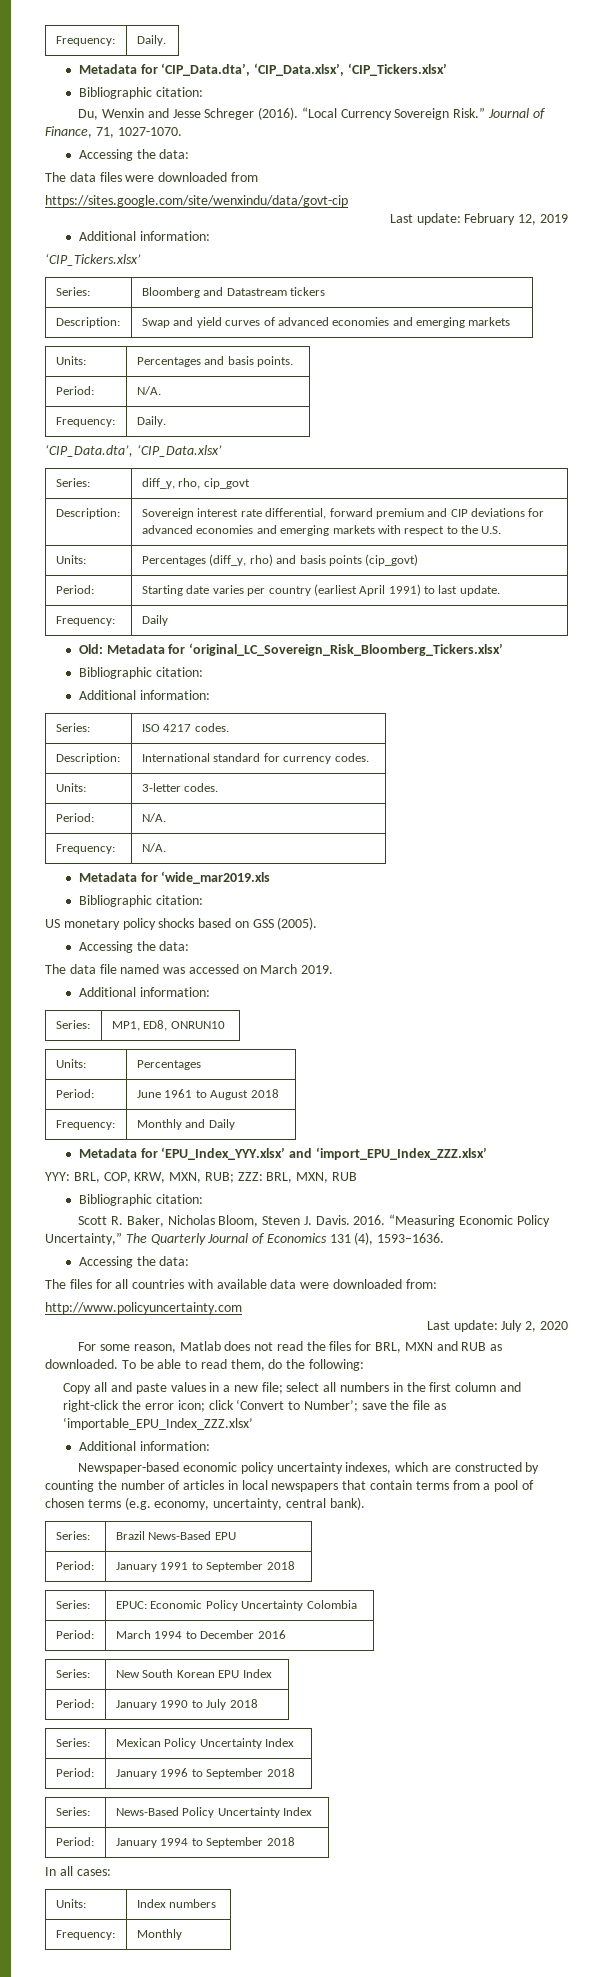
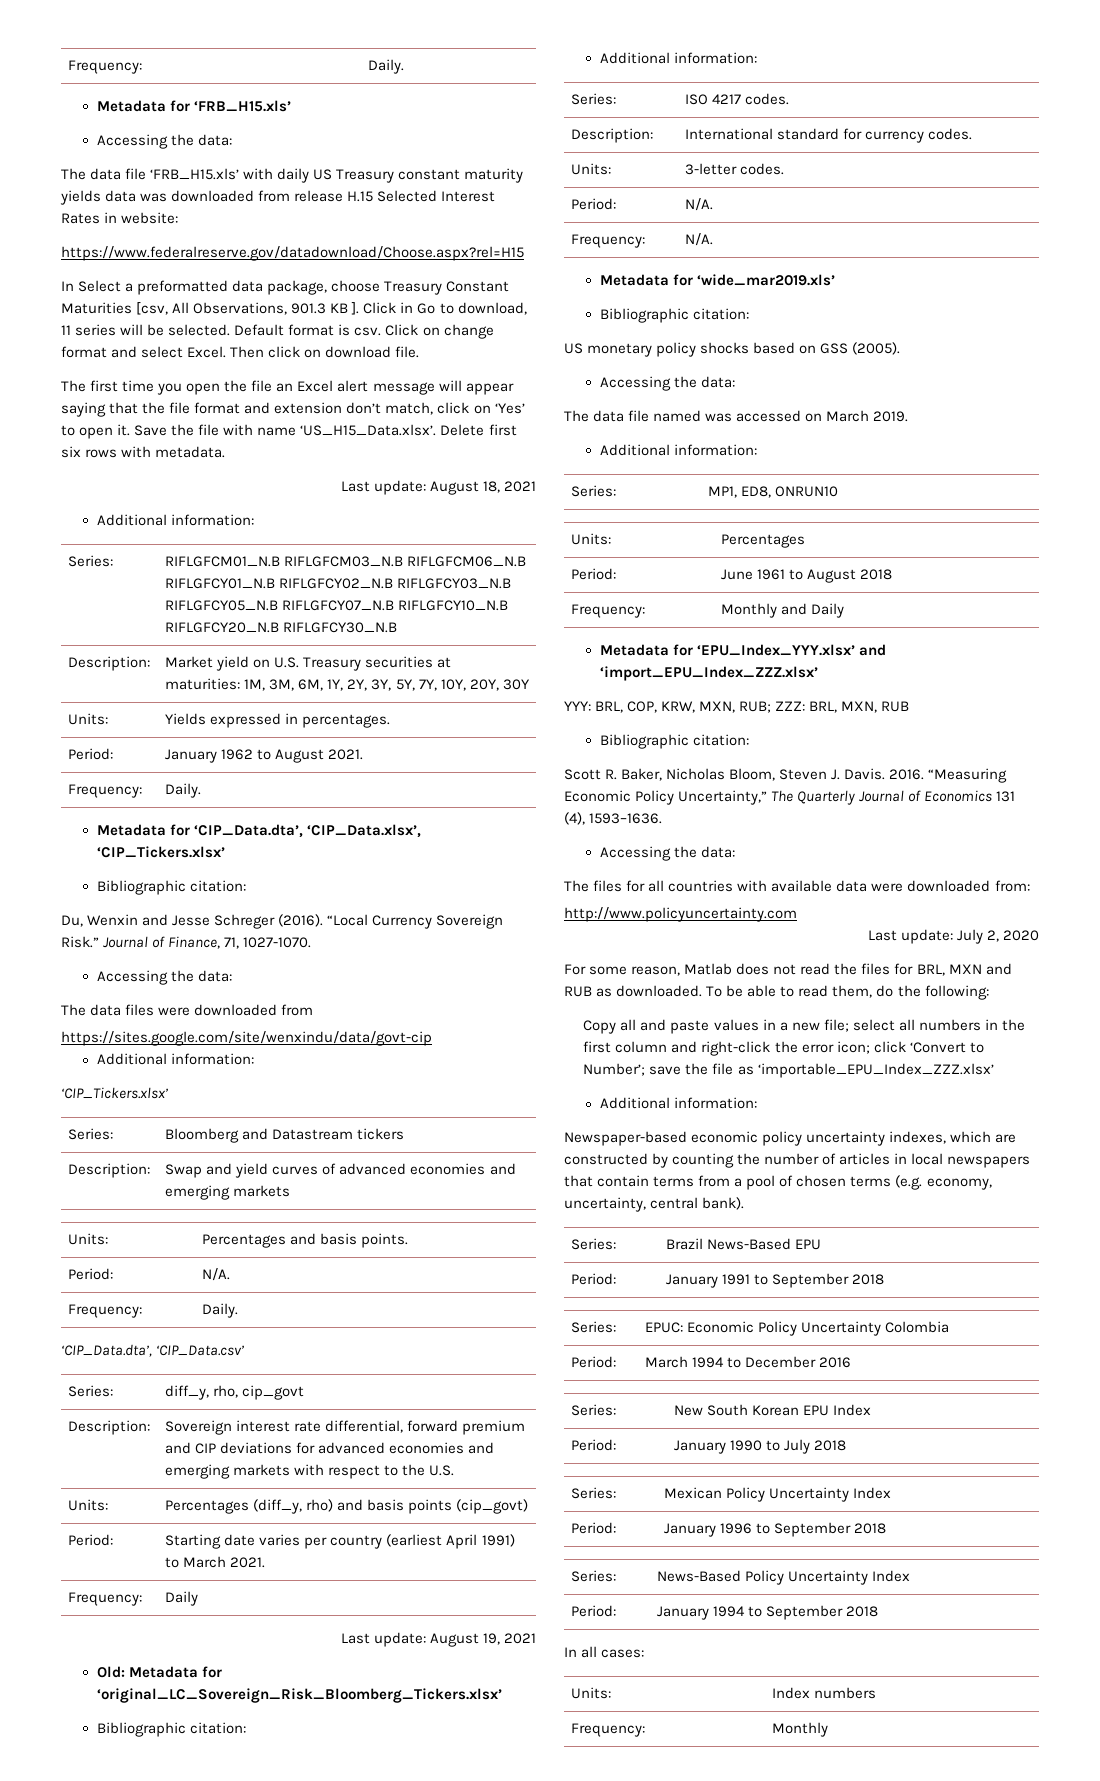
[55,36,115,46] [136,35,166,46] Frequency: | Daily. -> [68,60,143,74] [368,59,405,74] [96,100,291,112] [96,134,232,149] [61,168,524,183] [60,190,496,205] [61,212,179,224] [61,246,524,261] [61,280,510,295] [61,302,527,315] [61,324,494,339] [61,346,420,358] [61,380,514,395] [61,402,525,417] [61,424,517,439] [61,446,226,458] [340,480,536,495] [96,514,254,526] [68,555,114,567] [165,556,527,567] [165,578,512,589] [165,600,509,611] [165,622,398,633] [68,656,151,671] [165,656,452,671] [165,678,530,691] [68,713,109,725] [165,713,391,728] [68,748,114,760] [165,749,364,763] [68,784,143,798] [165,783,202,798] Frequency: | Daily. // Metadata for ‘FRB_H15.xls’ // Accessing the data: // The data file ‘FRB_H15.xls’ with daily US Treasury constant maturity yields data was downloaded from release H.15 Selected Interest Rates in website: // https://www.federalreserve.gov/datadownload/Choose.aspx?rel=H15 // In Select a preformatted data package, choose Treasury Constant Maturities [csv, All Observations, 901.3 KB ]. Click in Go to download, 11 series will be selected. Default format is csv. Click on change format and select Excel. Then click on download file. // The first time you open the file an Excel alert message will appear saying that the file format and extension don’t match, click on ‘Yes’ to open it. Save the file with name ‘US_H15_Data.xlsx’. Delete first six rows with metadata. // Last update: August 18, 2021 // Additional information: // Series: | RIFLGFCM01_N.B RIFLGFCM03_N.B RIFLGFCM06_N.B RIFLGFCY01_N.B RIFLGFCY02_N.B RIFLGFCY03_N.B RIFLGFCY05_N.B RIFLGFCY07_N.B RIFLGFCY10_N.B RIFLGFCY20_N.B RIFLGFCY30_N.B // Description: | Market yield on U.S. Treasury securities at maturities: 1M, 3M, 6M, 1Y, 2Y, 3Y, 5Y, 7Y, 10Y, 20Y, 30Y // Units: | Yields expressed in percentages. // Period: | January 1962 to August 2021. // Frequency: | Daily.
[389,213,568,225] // Last update: February 12, 2019 -> (432, 1038) none
[136,444,222,457] ‘CIP_Data.xlsx’ -> [156,1345,246,1356] ‘CIP_Data.csv’
[438,585,500,596] last update. -> [183,1556,266,1568] March 2021.
(168, 620) none -> [340,1632,536,1647] // Last update: August 19, 2021
[161,871,271,884] ‘wide_mar2019.xls -> [696,274,835,286] ‘wide_mar2019.xls’

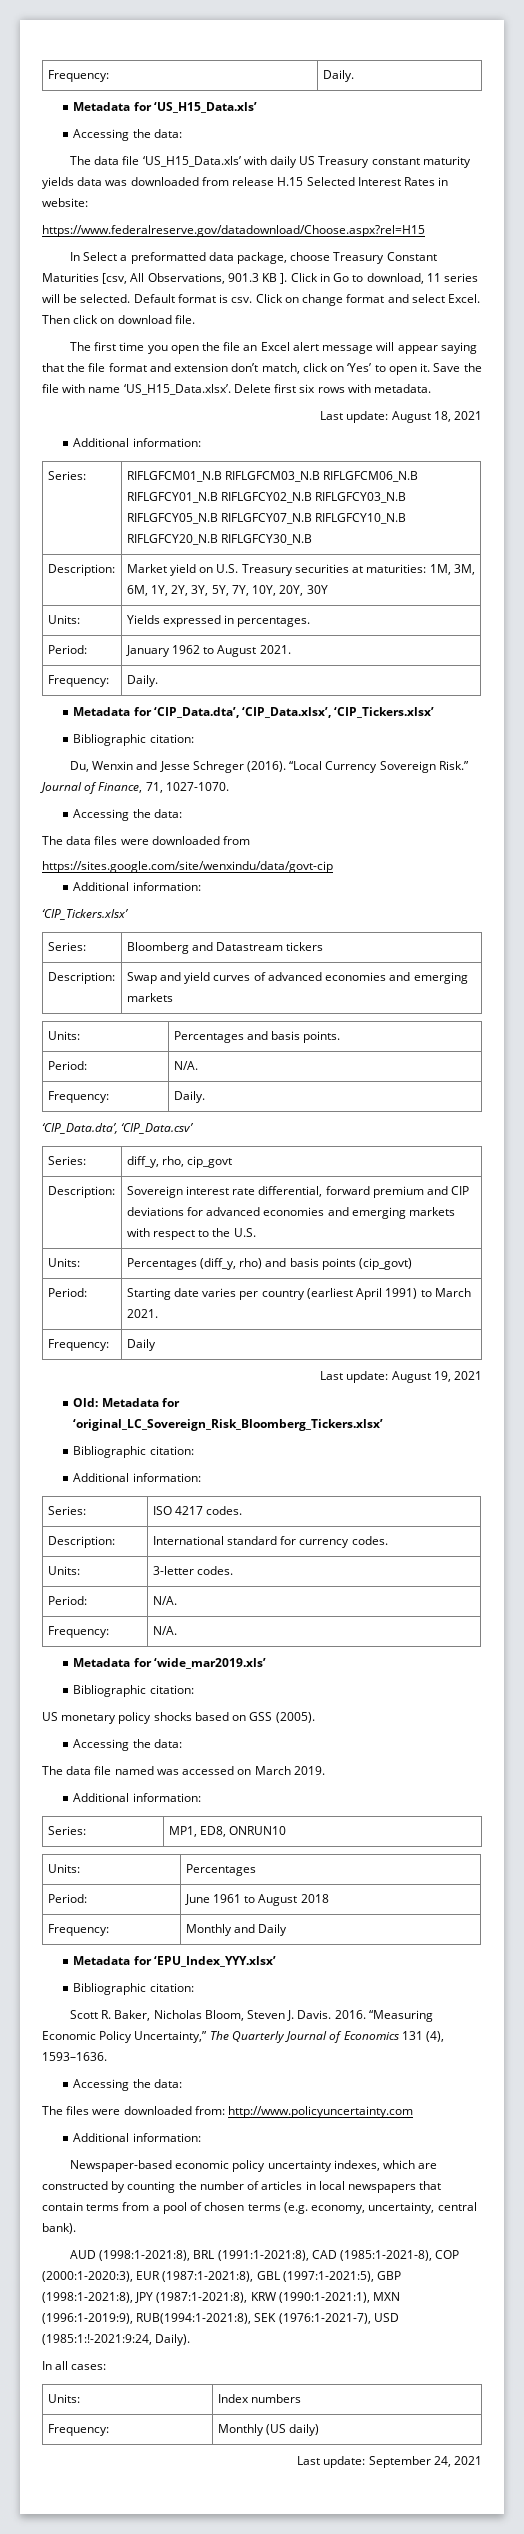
[68,60,143,74] [368,59,405,74] [96,100,291,112] [96,134,232,149] [61,168,240,180] Frequency: | Daily. // Metadata for ‘FRB_H15.xls’ // Accessing the data: // The data file ‘FRB_H15.xls’ -> [47,70,109,82] [322,70,354,82] [73,102,257,113] [73,129,182,141] [69,156,241,167] Frequency: | Daily. // Metadata for ‘US_H15_Data.xls’ // Accessing the data: // The data file ‘US_H15_Data.xls’
[858,644,886,656] [599,666,818,681] [564,701,910,713] and ‘import_EPU_Index_ZZZ.xlsx’ // YYY: BRL, COP, KRW, MXN, RUB; ZZZ: BRL, MXN, RUB -> (276, 1961) none
[626,880,868,892] for all countries with available data -> (90, 2110) none
(1030, 886) // -> (225, 2110) none
[867,929,1039,944] [564,963,1012,976] [564,985,989,1000] [583,1019,1025,1034] [583,1041,984,1056] [583,1063,994,1078] // Last update: July 2, 2020 // For some reason, Matlab does not read the files for BRL, MXN and RUB as downloaded. To be able to read them, do the following: // Copy all and paste values in a new file; select all numbers in the first column and right-click the error icon; click ‘Convert to Number’; save the file as ‘importable_EPU_Index_ZZZ.xlsx’ -> (414, 2112) none
[571,1238,617,1250] [666,1238,822,1250] [571,1273,617,1285] [666,1273,885,1288] [571,1321,617,1333] [645,1321,950,1336] [571,1356,617,1368] [645,1356,852,1368] [571,1404,617,1416] [674,1404,872,1416] [571,1439,617,1451] [674,1439,847,1454] [571,1487,617,1499] [664,1487,892,1502] [571,1522,617,1534] [664,1522,887,1537] [571,1570,617,1582] [657,1570,911,1585] [571,1605,617,1617] [657,1605,879,1620] // Series: | Brazil News-Based EPU // Period: | January 1991 to September 2018 // Series: | EPUC: Economic Policy Uncertainty Colombia // Period: | March 1994 to December 2016 // Series: | New South Korean EPU Index // Period: | January 1990 to July 2018 // Series: | Mexican Policy Uncertainty Index // Period: | January 1996 to September 2018 // Series: | News-Based Policy Uncertainty Index // Period: | January 1994 to September 2018 -> [69,2250,460,2261] [42,2271,402,2282] [42,2292,401,2303] [42,2313,399,2324] [42,2334,191,2346] // AUD (1998:1-2021:8), BRL (1991:1-2021:8), CAD (1985:1-2021-8), COP (2000:1-2020:3), EUR (1987:1-2021:8), GBL (1997:1-2021:5), GBP (1998:1-2021:8), JPY (1987:1-2021:8), KRW (1990:1-2021:1), MXN (1996:1-2019:9), RUB(1994:1-2021:8), SEK (1976:1-2021-7), USD (1985:1:!-2021:9:24, Daily).
(829, 1729) none -> [265,2424,320,2436] [297,2456,482,2468] (US daily) // Last update: September 24, 2021

